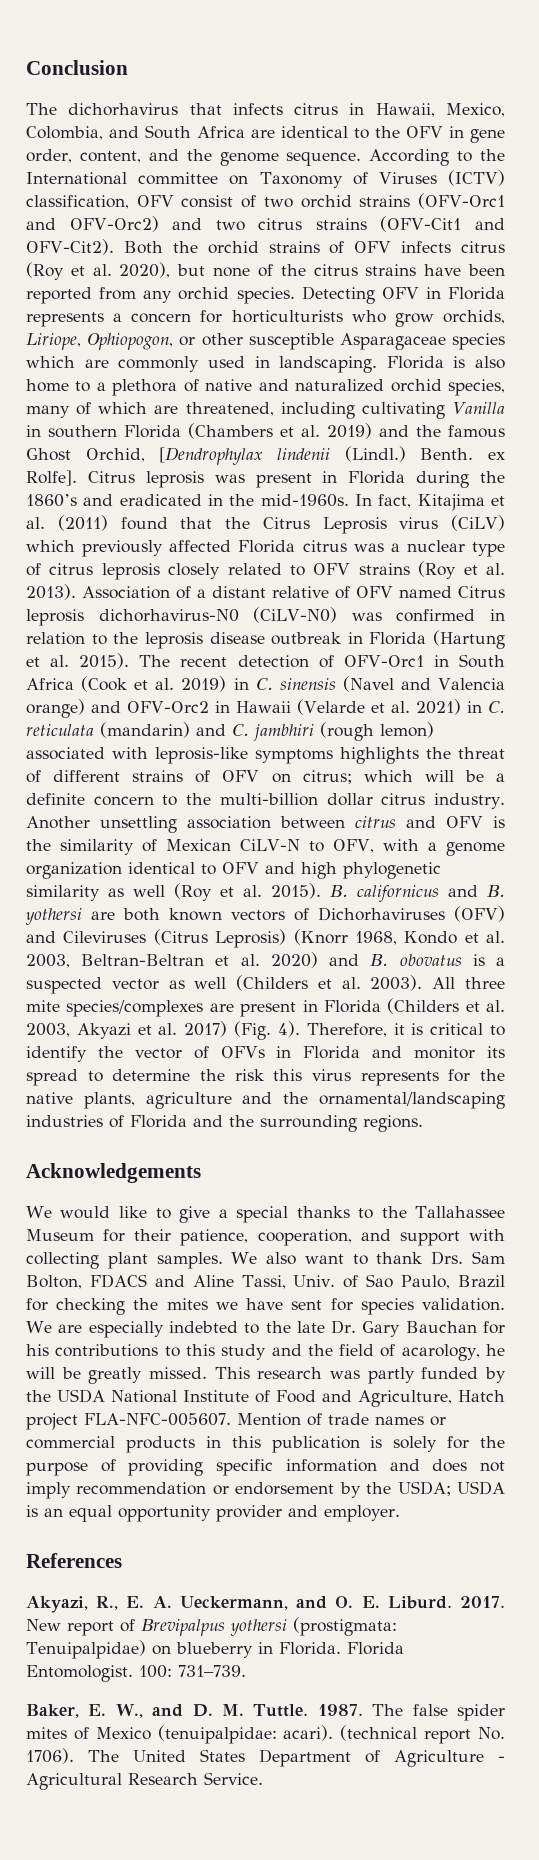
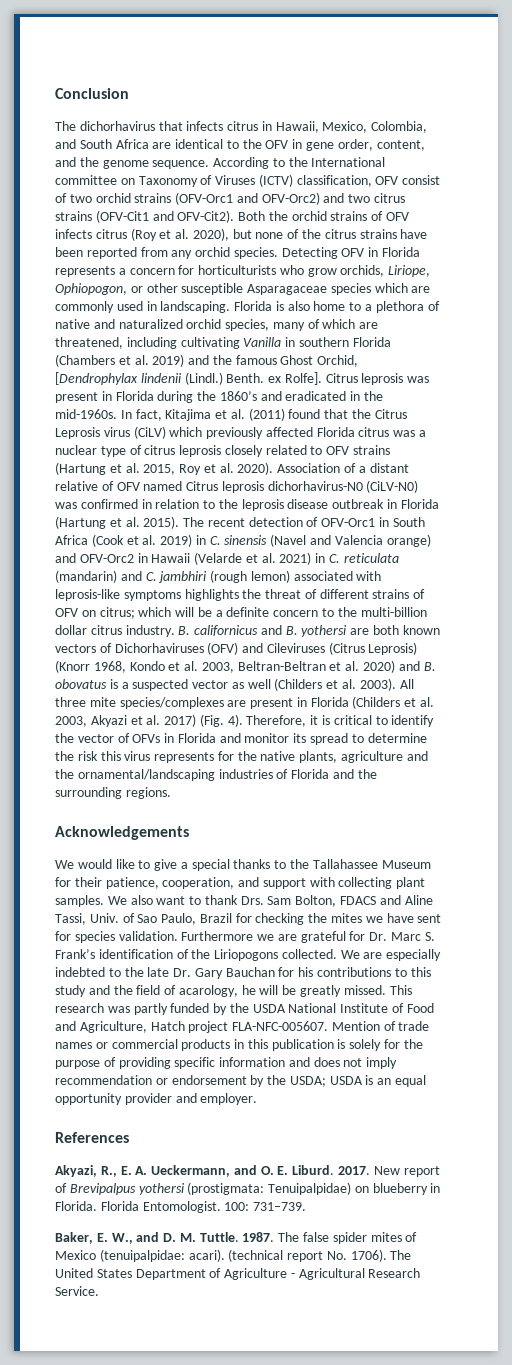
[418,561,505,579] [26,584,76,600] (Roy et al. 2013). -> [55,462,274,475] (Hartung et al. 2015, Roy et al. 2020).
[26,816,505,833] [26,839,505,856] [26,862,441,879] [26,883,321,901] Another unsettling association between citrus and OFV is the similarity of Mexican CiLV-N to OFV, with a genome organization identical to OFV and high phylogenetic similarity as well (Roy et al. 2015). -> (175, 631) none
(506, 1304) none -> [181,931,435,943] [55,949,337,961] Furthermore we are grateful for Dr. Marc S. Frank’s identification of the Liriopogons collected.

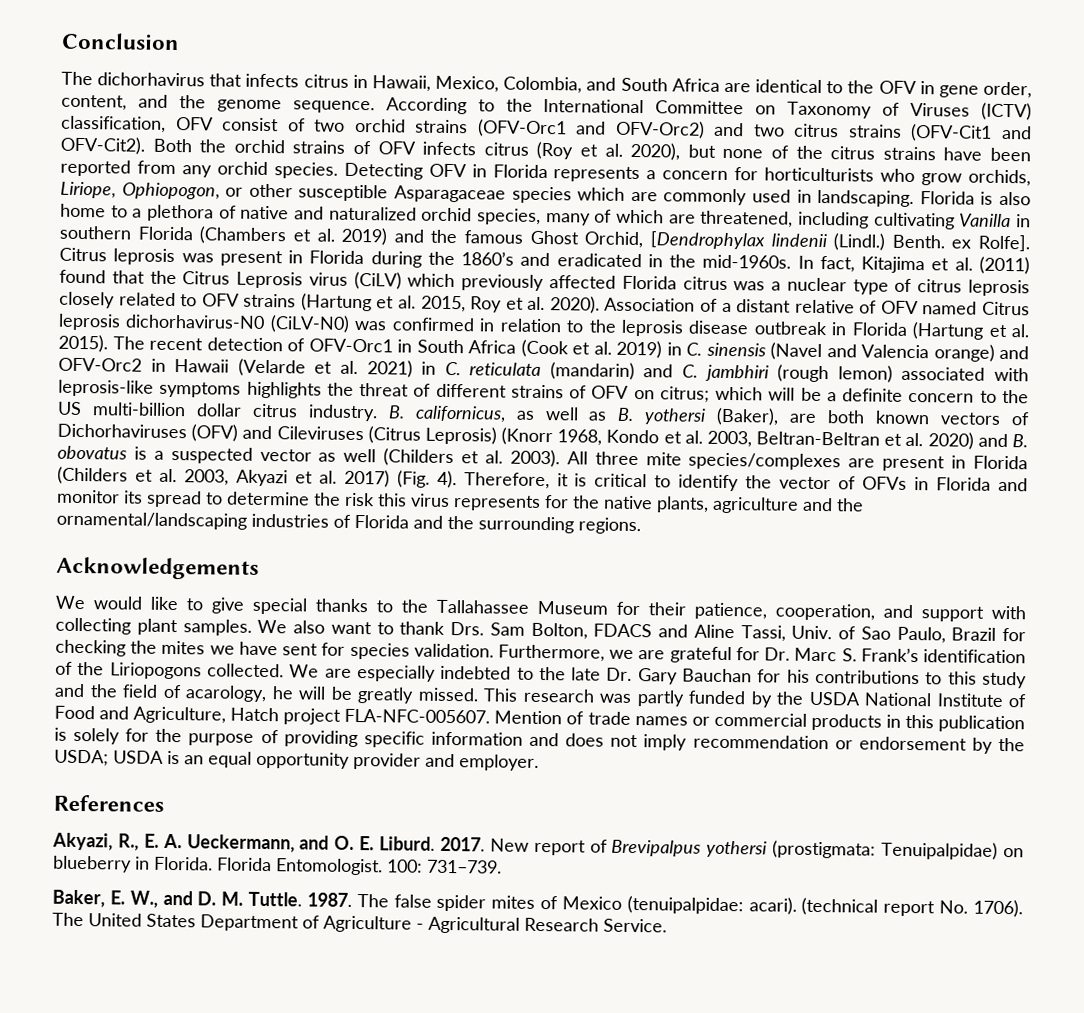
[55,175,117,185] committee -> [655,100,745,115] Committee
(357, 612) none -> [57,401,82,416] US
[194,625,282,636] californicus and -> [414,405,608,423] californicus, as well as
(348, 631) none -> [716,407,780,426] (Baker),
[180,862,188,869] a -> (244, 605) none
[181,931,254,941] Furthermore -> [498,644,605,662] Furthermore,

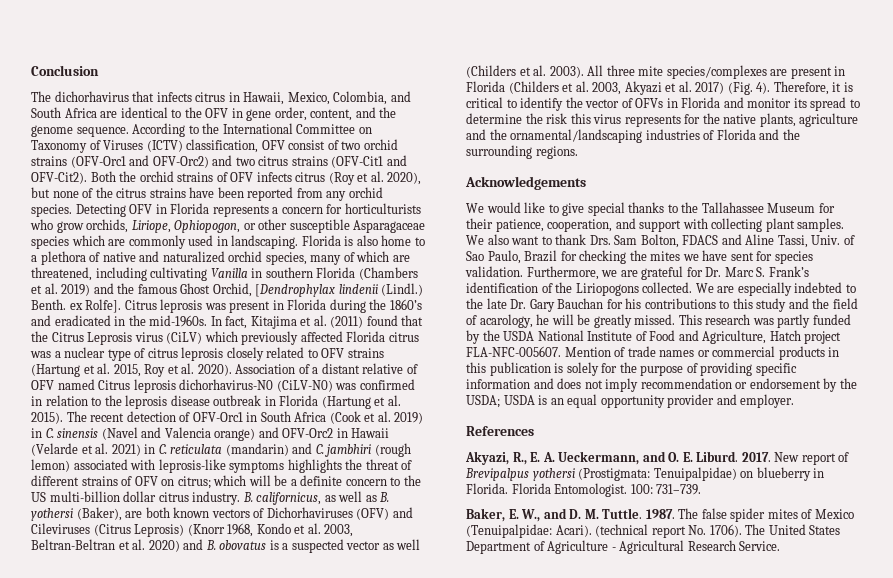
[772,840,877,859] (prostigmata: -> [578,468,651,481] (Prostigmata:
[626,895,797,915] (tenuipalpidae: acari). -> [466,524,592,538] (Tenuipalpidae: Acari).

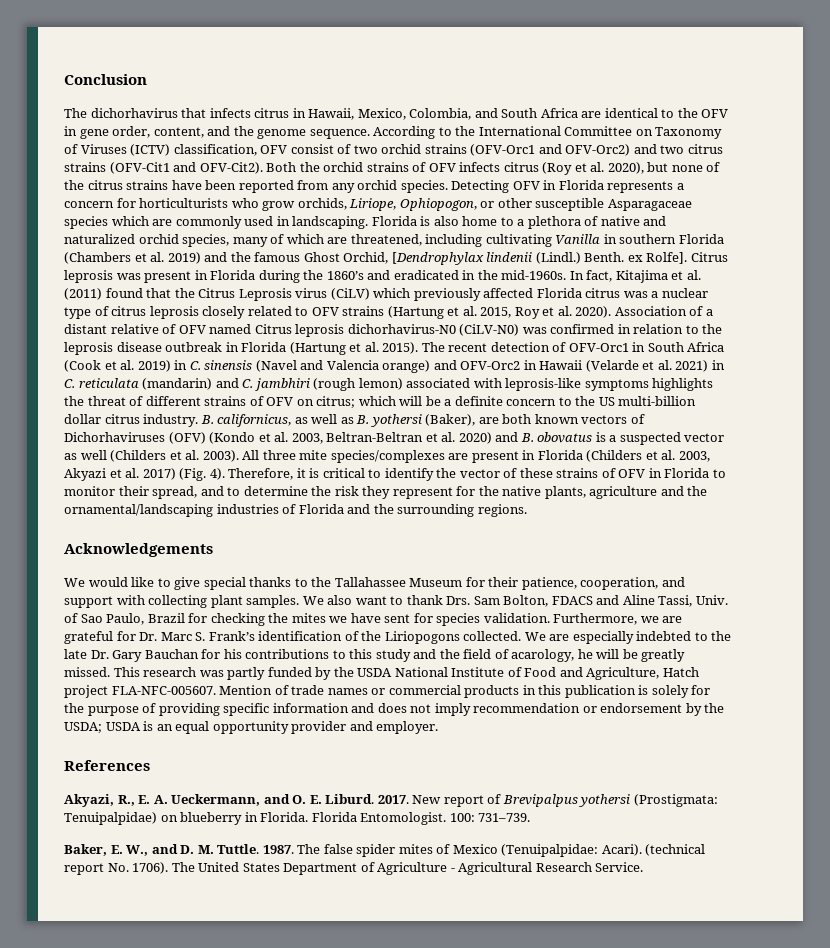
[392,507,413,518] [31,523,291,537] and Cileviruses (Citrus Leprosis) (Knorr 1968, Kondo -> [209,432,256,444] (Kondo
[635,97,847,111] OFVs in Florida and monitor its spread -> [519,468,726,478] [64,486,224,499] these strains of OFV in Florida to monitor their spread, and
[570,113,681,127] this virus represents -> [362,486,453,499] they represent

